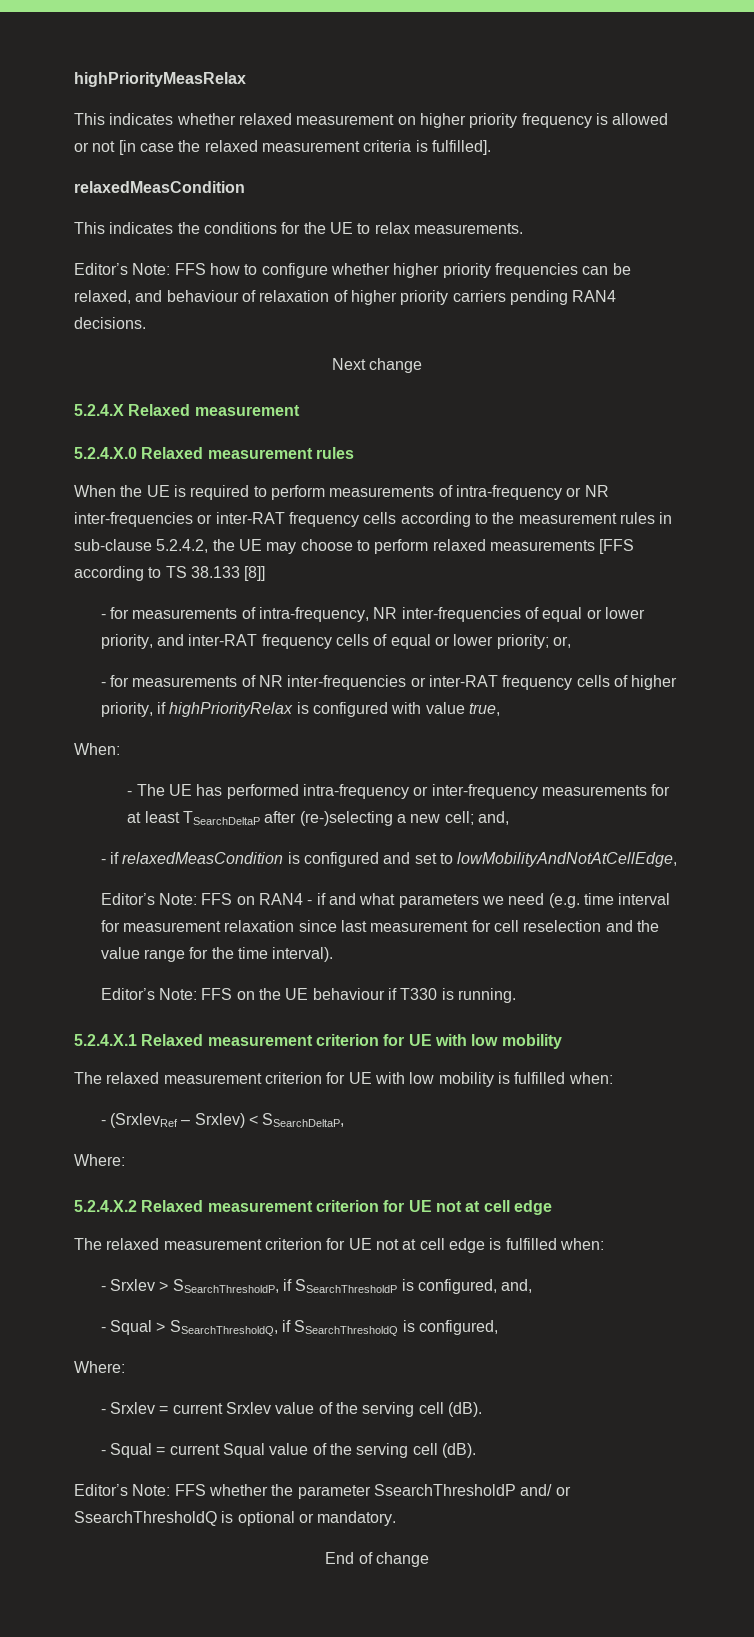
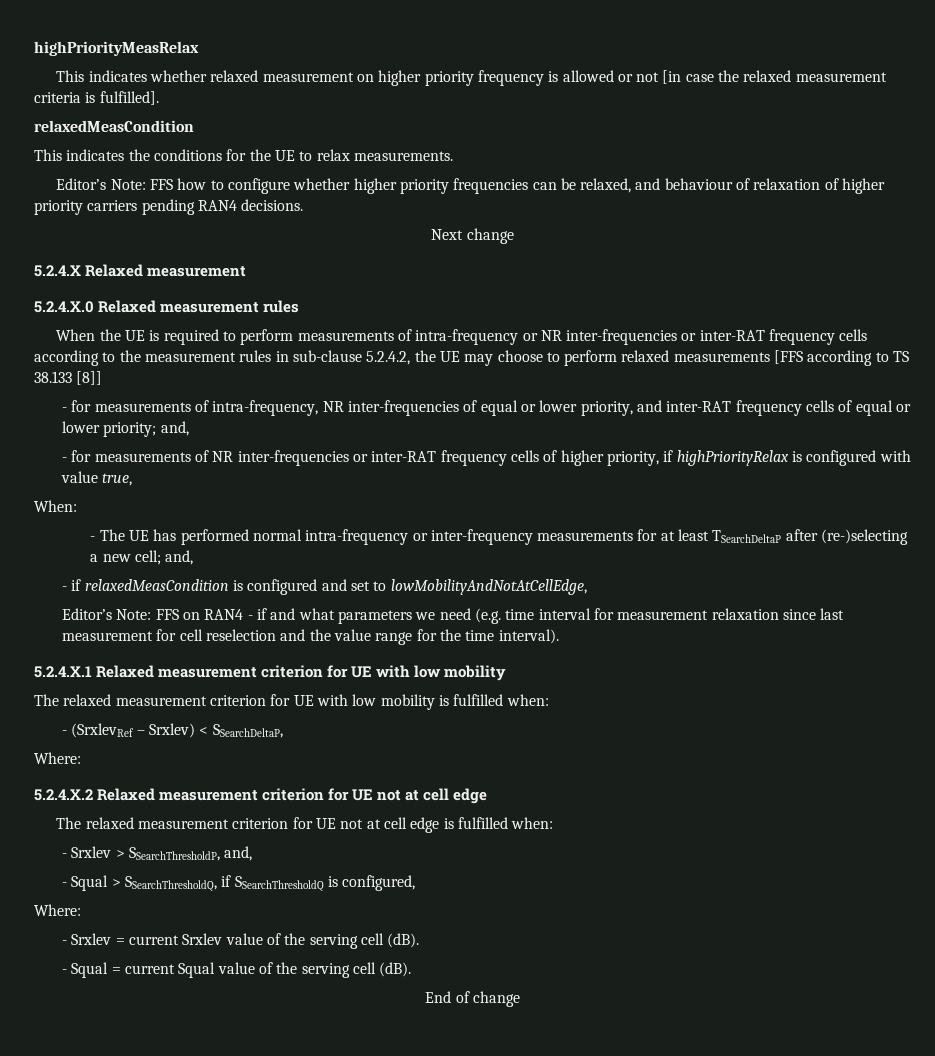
[552,636,571,648] or, -> [160,421,189,436] and,
(299, 791) none -> [252,529,302,541] normal
[100,988,516,1003] // Editor’s Note: FFS on the UE behaviour if T330 is running. -> (559, 636) none
[282,1279,497,1294] if SSearchThresholdP is configured, -> (221, 854) none
[74,1484,571,1499] [74,1511,397,1526] // Editor’s Note: FFS whether the parameter SsearchThresholdP and/ or SsearchThresholdQ is optional or mandatory. -> (412, 969) none

